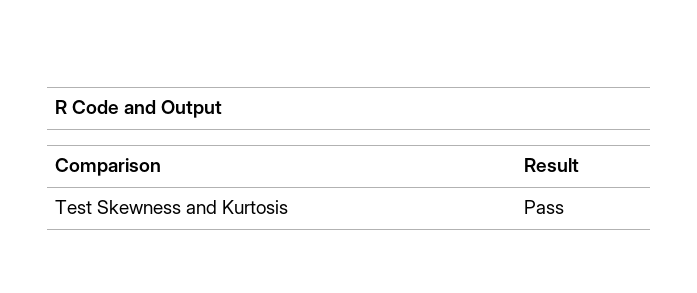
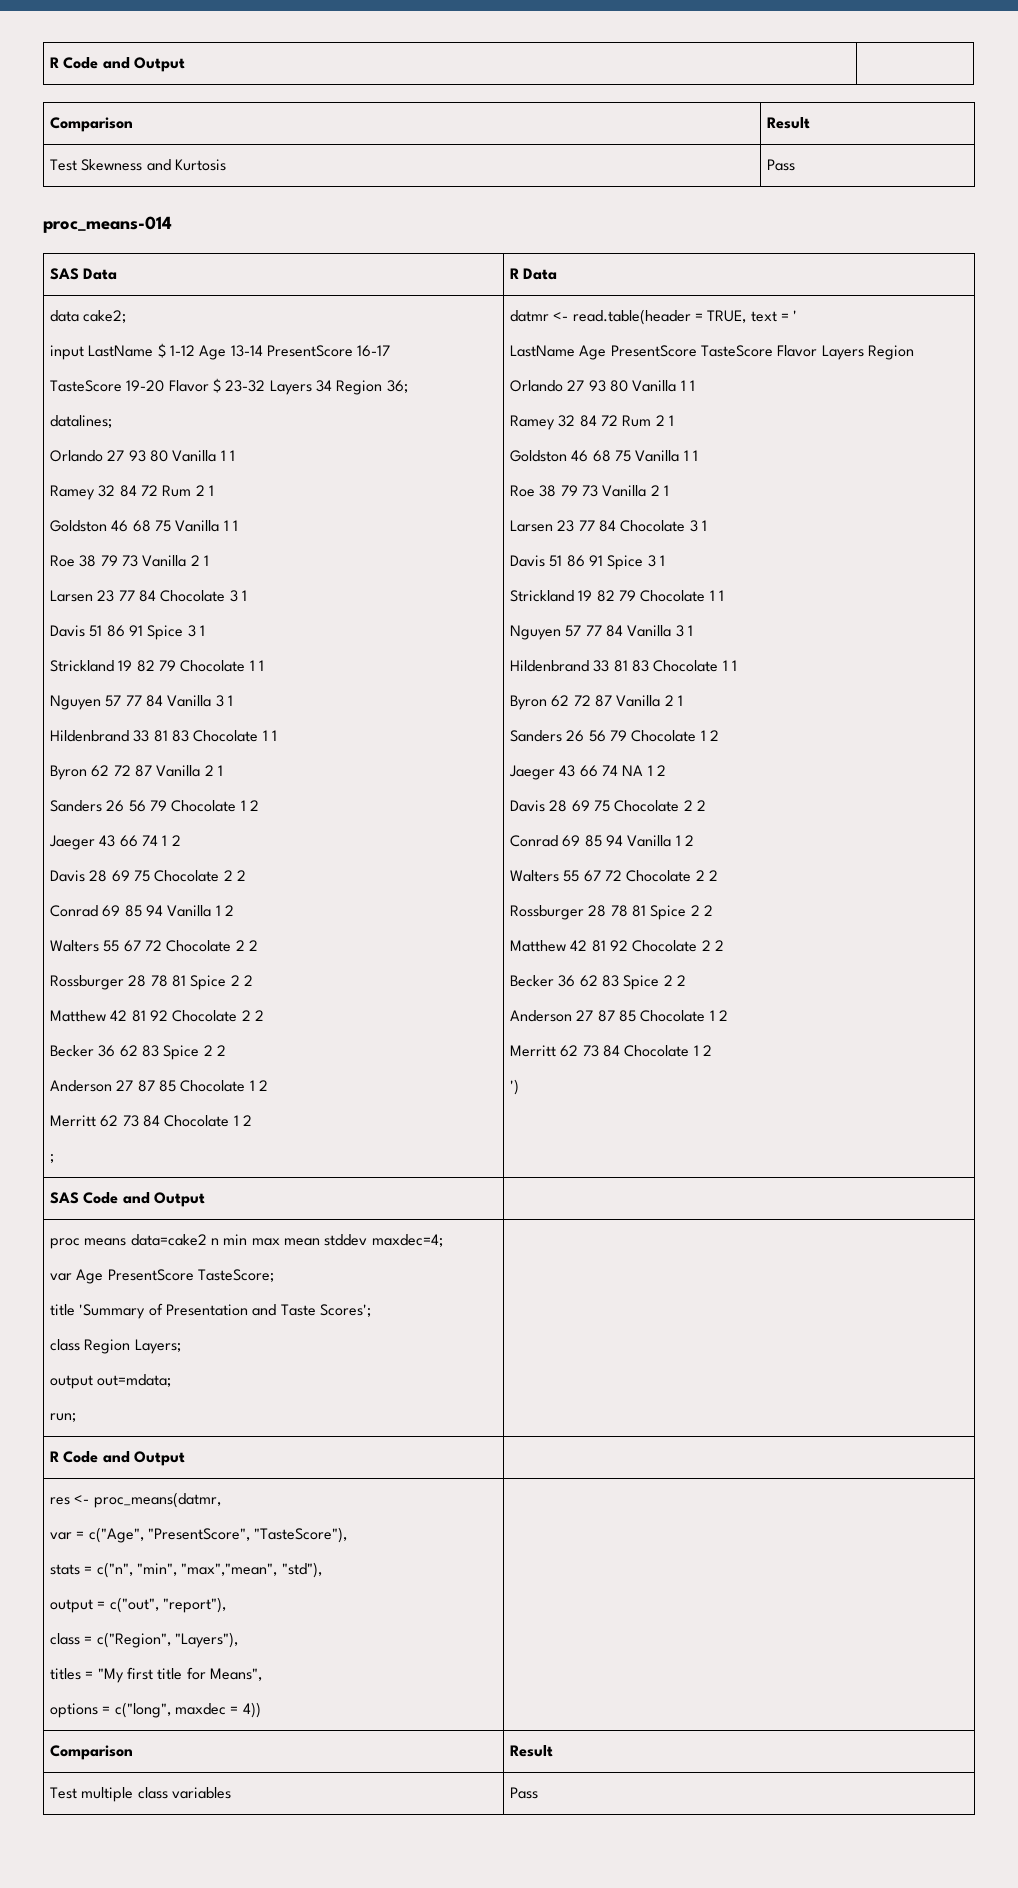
(564, 207) none -> [43,216,172,233] [50,268,118,280] [510,268,558,280] [50,310,127,323] [50,343,391,360] [50,378,408,395] [50,415,113,428] [50,450,236,462] [50,485,215,500] [50,520,239,532] [50,555,210,567] [50,590,248,602] [50,625,206,640] [50,660,265,672] [50,695,234,710] [50,730,278,742] [50,765,224,780] [50,800,260,812] [49,835,181,850] [50,870,247,882] [50,905,235,917] [50,940,259,952] [50,975,254,990] [50,1010,265,1022] [50,1045,227,1060] [50,1080,269,1092] [50,1115,253,1127] [50,1154,55,1163] [510,309,798,325] [510,345,915,360] [510,380,696,392] [510,415,675,430] [510,450,699,462] [510,485,670,497] [510,520,708,532] [510,555,666,570] [510,590,725,602] [510,625,694,640] [510,660,738,672] [510,695,684,710] [510,730,720,742] [509,765,667,780] [510,800,707,812] [510,835,695,847] [510,870,719,882] [510,905,714,920] [510,940,725,952] [510,975,687,990] [510,1010,729,1022] [510,1045,713,1057] [510,1079,520,1095] [50,1192,206,1207] [50,1234,443,1249] [50,1269,275,1284] [50,1303,372,1319] [50,1339,181,1354] [50,1374,172,1389] [50,1413,77,1422] [50,1451,186,1466] [50,1492,221,1508] [50,1527,348,1543] [50,1562,322,1578] [50,1597,227,1613] [50,1632,239,1648] [50,1667,263,1683] [50,1702,261,1718] [50,1745,134,1760] [510,1745,554,1757] [50,1787,232,1802] [510,1787,539,1799] // proc_means-014 // SAS Data | R Data // data cake2; // input LastName $ 1-12 Age 13-14 PresentScore 16-17 // TasteScore 19-20 Flavor $ 23-32 Layers 34 Region 36; // datalines; // Orlando 27 93 80 Vanilla 1 1 // Ramey 32 84 72 Rum 2 1 // Goldston 46 68 75 Vanilla 1 1 // Roe 38 79 73 Vanilla 2 1 // Larsen 23 77 84 Chocolate 3 1 // Davis 51 86 91 Spice 3 1 // Strickland 19 82 79 Chocolate 1 1 // Nguyen 57 77 84 Vanilla 3 1 // Hildenbrand 33 81 83 Chocolate 1 1 // Byron 62 72 87 Vanilla 2 1 // Sanders 26 56 79 Chocolate 1 2 // Jaeger 43 66 74 1 2 // Davis 28 69 75 Chocolate 2 2 // Conrad 69 85 94 Vanilla 1 2 // Walters 55 67 72 Chocolate 2 2 // Rossburger 28 78 81 Spice 2 2 // Matthew 42 81 92 Chocolate 2 2 // Becker 36 62 83 Spice 2 2 // Anderson 27 87 85 Chocolate 1 2 // Merritt 62 73 84 Chocolate 1 2 // ; | datmr <- read.table(header = TRUE, text = ' // LastName Age PresentScore TasteScore Flavor Layers Region // Orlando 27 93 80 Vanilla 1 1 // Ramey 32 84 72 Rum 2 1 // Goldston 46 68 75 Vanilla 1 1 // Roe 38 79 73 Vanilla 2 1 // Larsen 23 77 84 Chocolate 3 1 // Davis 51 86 91 Spice 3 1 // Strickland 19 82 79 Chocolate 1 1 // Nguyen 57 77 84 Vanilla 3 1 // Hildenbrand 33 81 83 Chocolate 1 1 // Byron 62 72 87 Vanilla 2 1 // Sanders 26 56 79 Chocolate 1 2 // Jaeger 43 66 74 NA 1 2 // Davis 28 69 75 Chocolate 2 2 // Conrad 69 85 94 Vanilla 1 2 // Walters 55 67 72 Chocolate 2 2 // Rossburger 28 78 81 Spice 2 2 // Matthew 42 81 92 Chocolate 2 2 // Becker 36 62 83 Spice 2 2 // Anderson 27 87 85 Chocolate 1 2 // Merritt 62 73 84 Chocolate 1 2 // ') // SAS Code and Output | // proc means data=cake2 n min max mean stddev maxdec=4; // var Age PresentScore TasteScore; // title 'Summary of Presentation and Taste Scores'; // class Region Layers; // output out=mdata; // run; | // R Code and Output | // res <- proc_means(datmr, // var = c("Age", "PresentScore", "TasteScore"), // stats = c("n", "min", "max","mean", "std"), // output = c("out", "report"), // class = c("Region", "Layers"), // titles = "My first title for Means", // options = c("long", maxdec = 4)) | // Comparison | Result // Test multiple class variables | Pass

